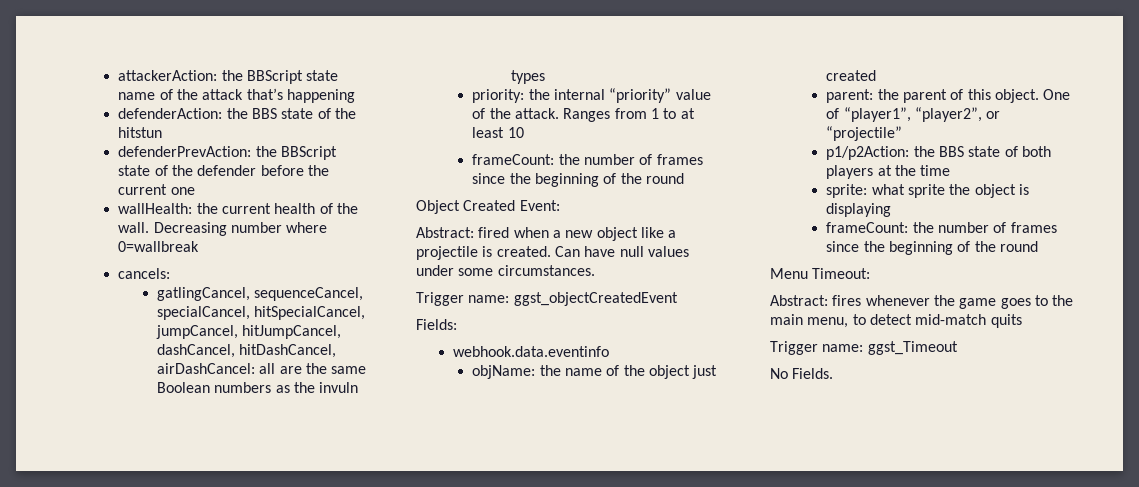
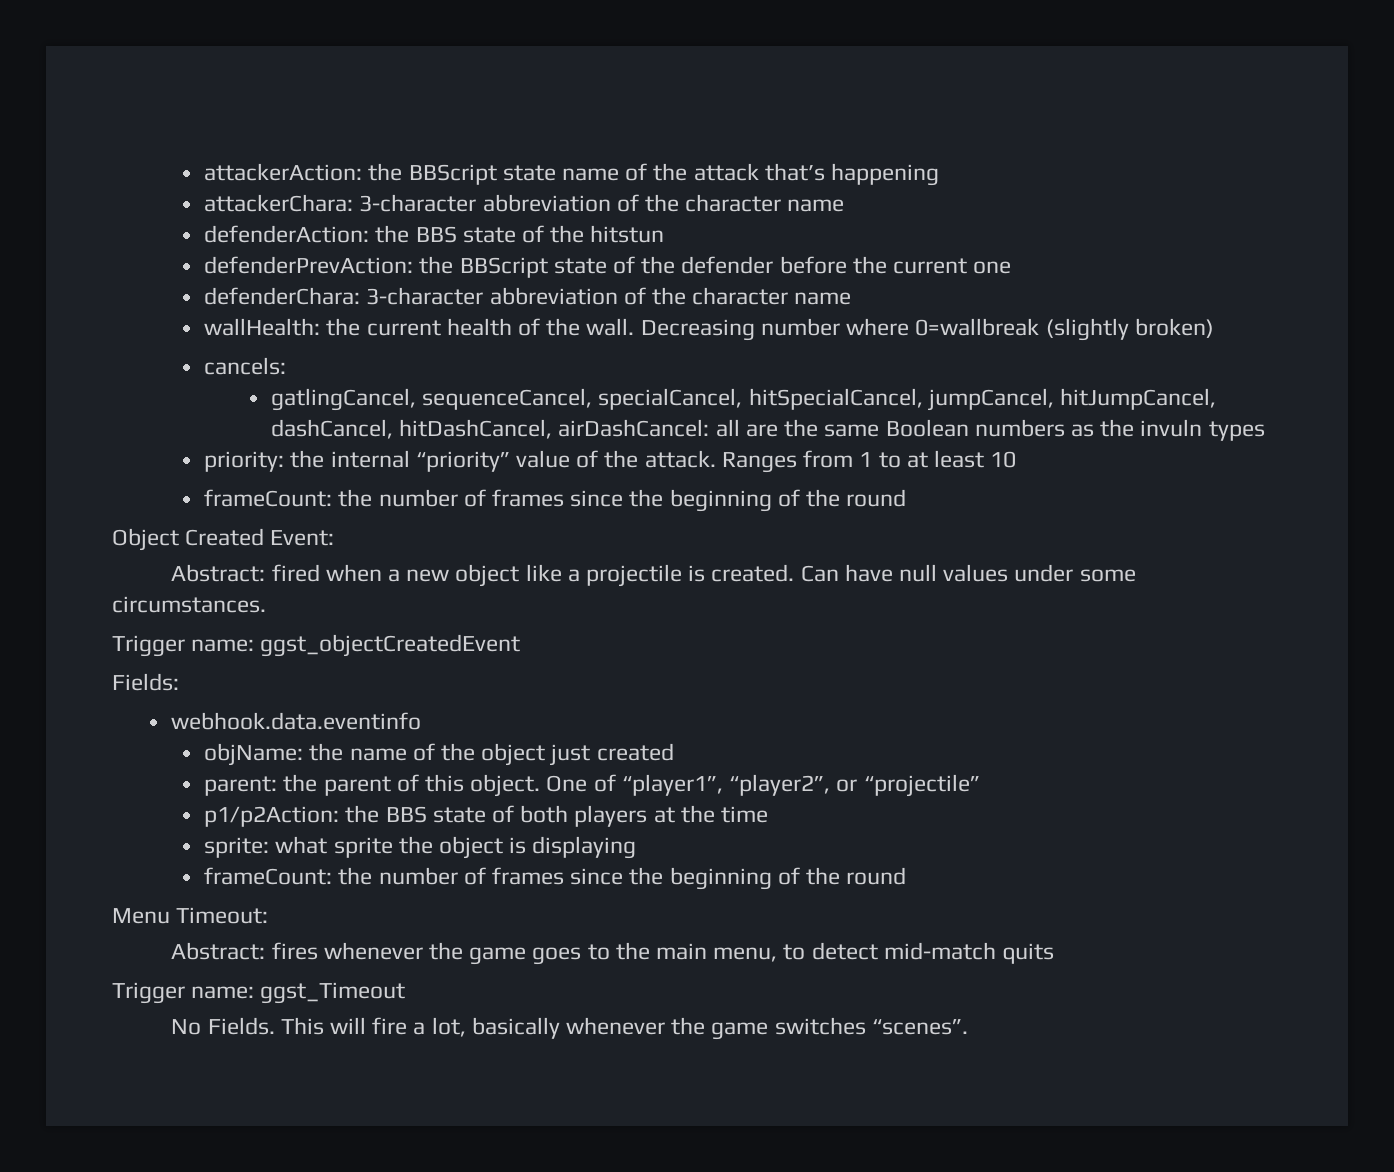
(355, 96) none -> [204,194,845,212] // attackerChara: 3-character abbreviation of the character name
(195, 191) none -> [204,287,852,305] // defenderChara: 3-character abbreviation of the character name
(200, 246) none -> [1045,318,1214,341] (slightly broken)
(834, 373) none -> [280,1017,968,1040] This will fire a lot, basically whenever the game switches “scenes”.

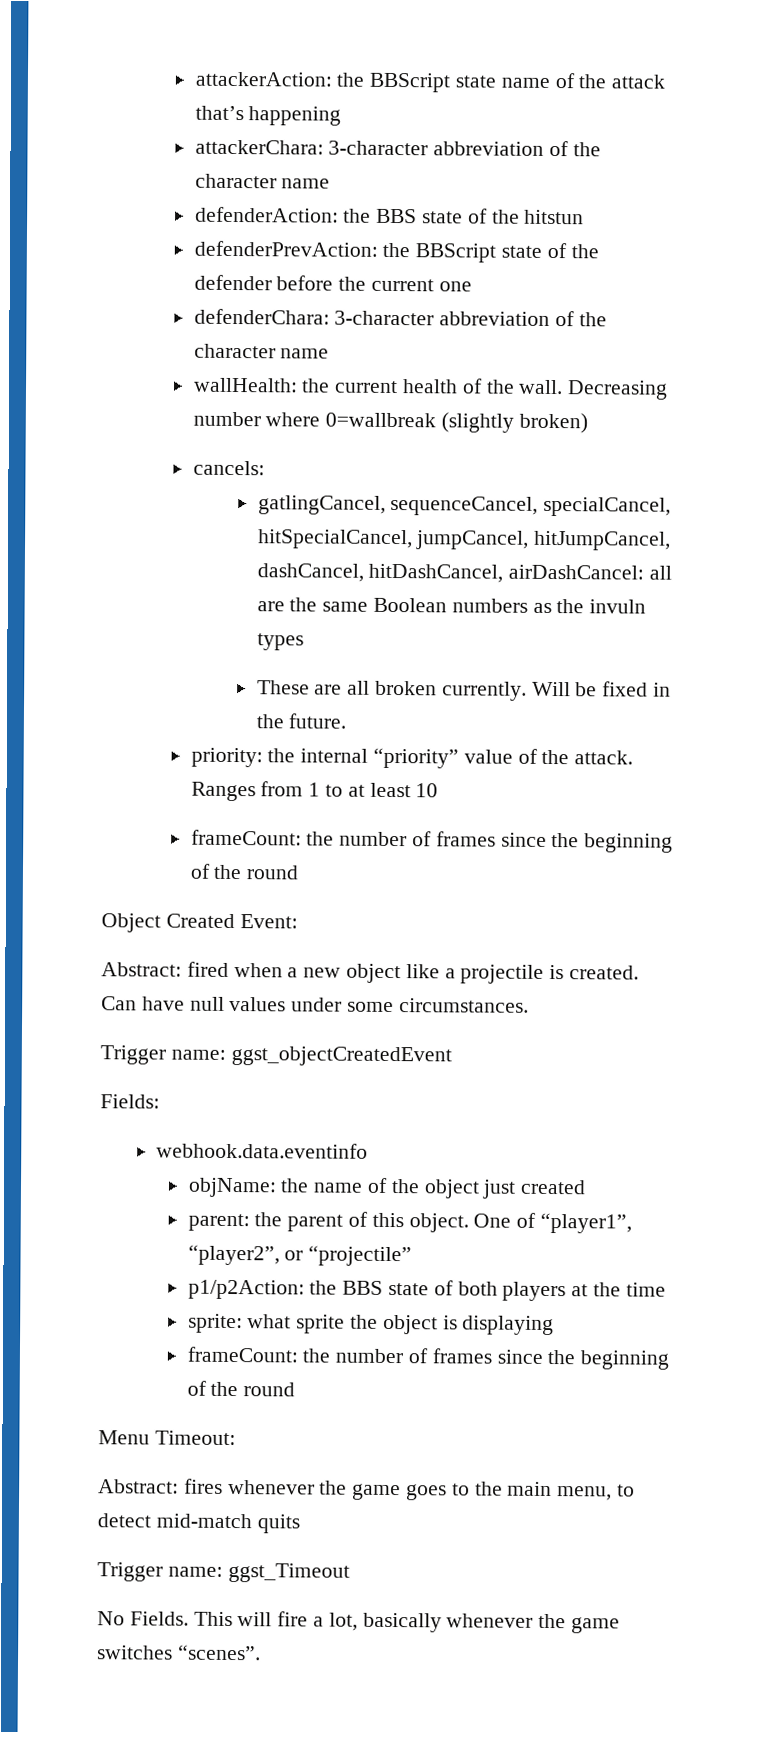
(1265, 431) none -> [256,680,671,701] [255,713,347,729] // These are all broken currently. Will be fixed in the future.

